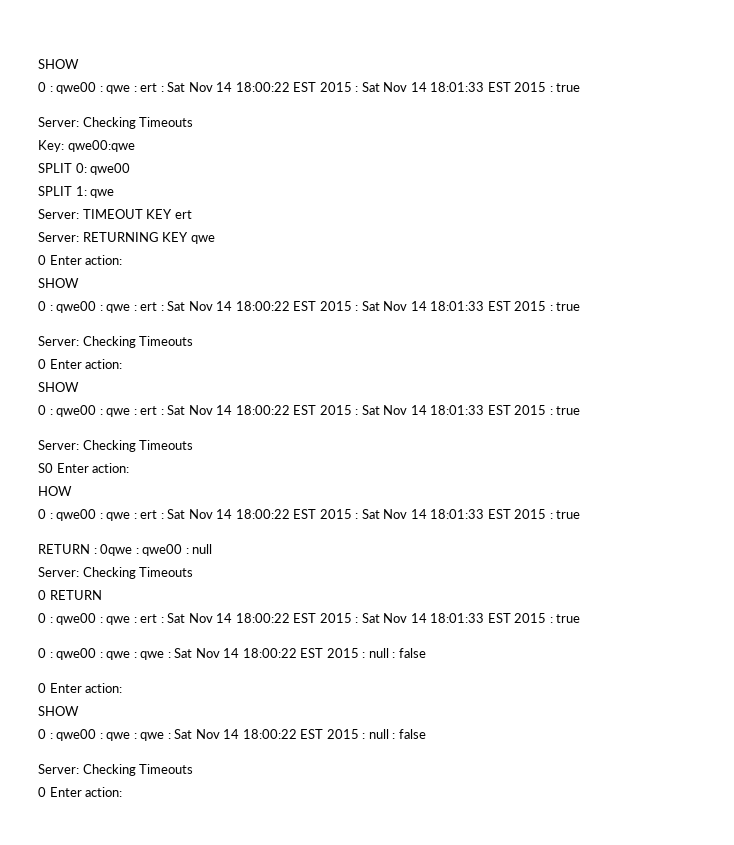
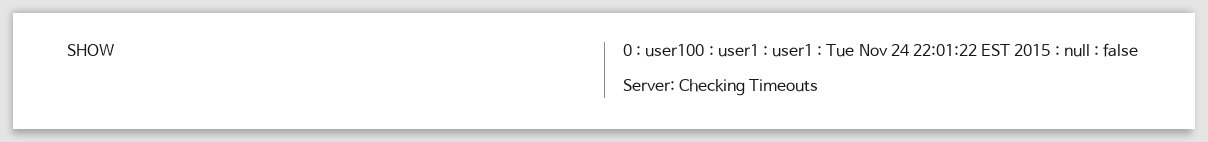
[38,59,79,69] [38,82,581,94] [38,117,194,129] [38,140,135,152] [38,163,131,175] [38,186,115,198] [38,209,192,219] [38,232,215,244] [38,255,123,265] [38,278,79,288] [38,301,581,313] [38,336,194,348] [38,359,123,369] [38,382,79,392] [38,405,581,417] [38,440,194,452] [38,463,130,473] [38,486,72,496] [38,509,581,521] [38,544,213,556] [38,567,194,579] [38,590,102,600] [38,613,581,625] [38,648,426,660] [38,683,123,693] [38,706,79,716] [38,729,297,741] SHOW // 0 : qwe00 : qwe : ert : Sat Nov 14 18:00:22 EST 2015 : Sat Nov 14 18:01:33 EST 2015 : true // Server: Checking Timeouts // Key: qwe00:qwe // SPLIT 0: qwe00 // SPLIT 1: qwe // Server: TIMEOUT KEY ert // Server: RETURNING KEY qwe // 0 Enter action: // SHOW // 0 : qwe00 : qwe : ert : Sat Nov 14 18:00:22 EST 2015 : Sat Nov 14 18:01:33 EST 2015 : true // Server: Checking Timeouts // 0 Enter action: // SHOW // 0 : qwe00 : qwe : ert : Sat Nov 14 18:00:22 EST 2015 : Sat Nov 14 18:01:33 EST 2015 : true // Server: Checking Timeouts // S0 Enter action: // HOW // 0 : qwe00 : qwe : ert : Sat Nov 14 18:00:22 EST 2015 : Sat Nov 14 18:01:33 EST 2015 : true // RETURN : 0qwe : qwe00 : null // Server: Checking Timeouts // 0 RETURN // 0 : qwe00 : qwe : ert : Sat Nov 14 18:00:22 EST 2015 : Sat Nov 14 18:01:33 EST 2015 : true // 0 : qwe00 : qwe : qwe : Sat Nov 14 18:00:22 EST 2015 : null : false // 0 Enter action: // SHOW // 0 : qwe00 : qwe : qwe : Sat Nov 14 18:00:22 -> [67,44,114,56] [623,44,978,57] SHOW // 0 : user100 : user1 : user1 : Tue Nov 24 22:01:22
[38,787,123,797] // 0 Enter action: -> (819, 85) none

